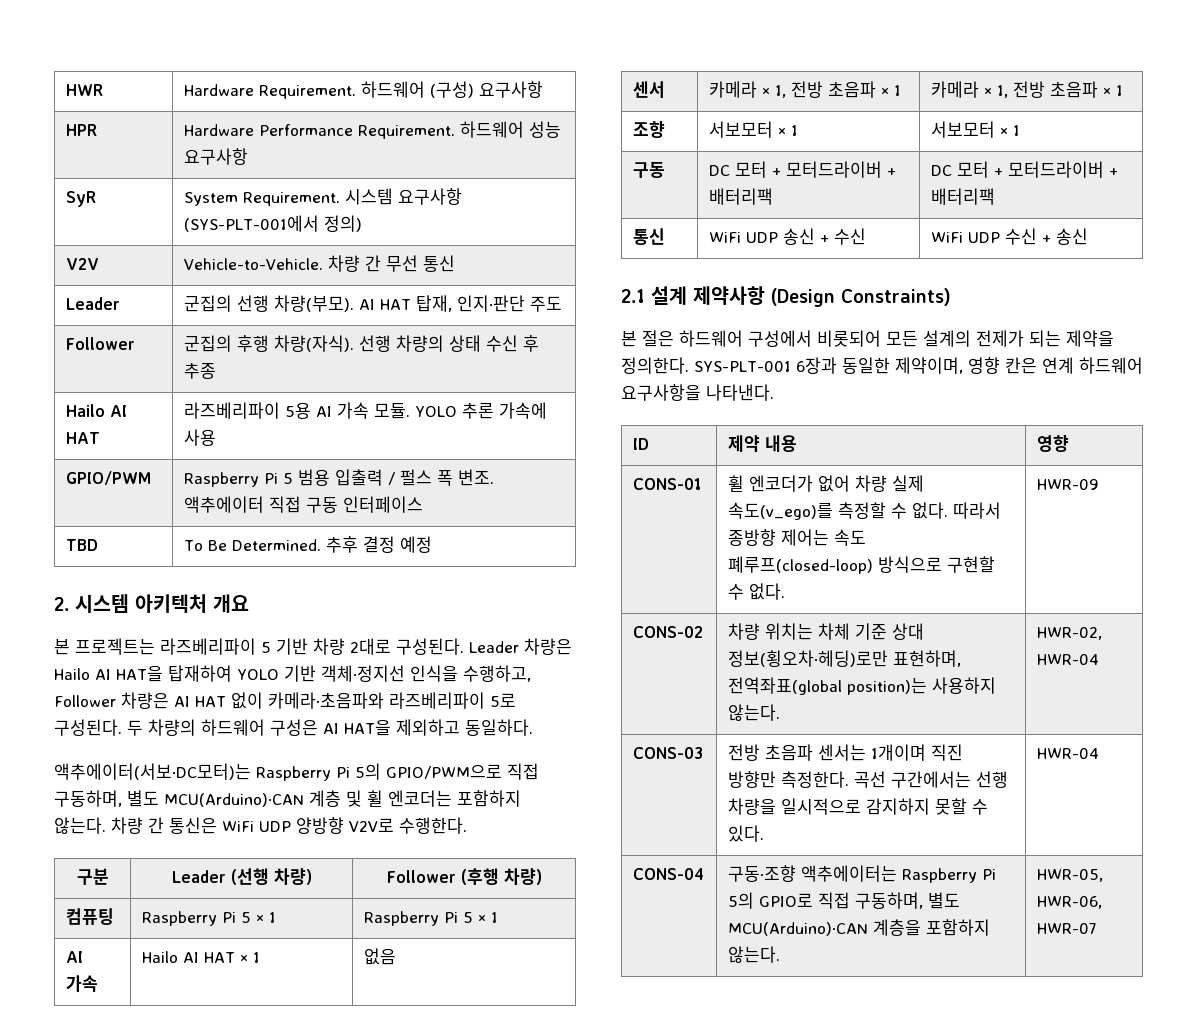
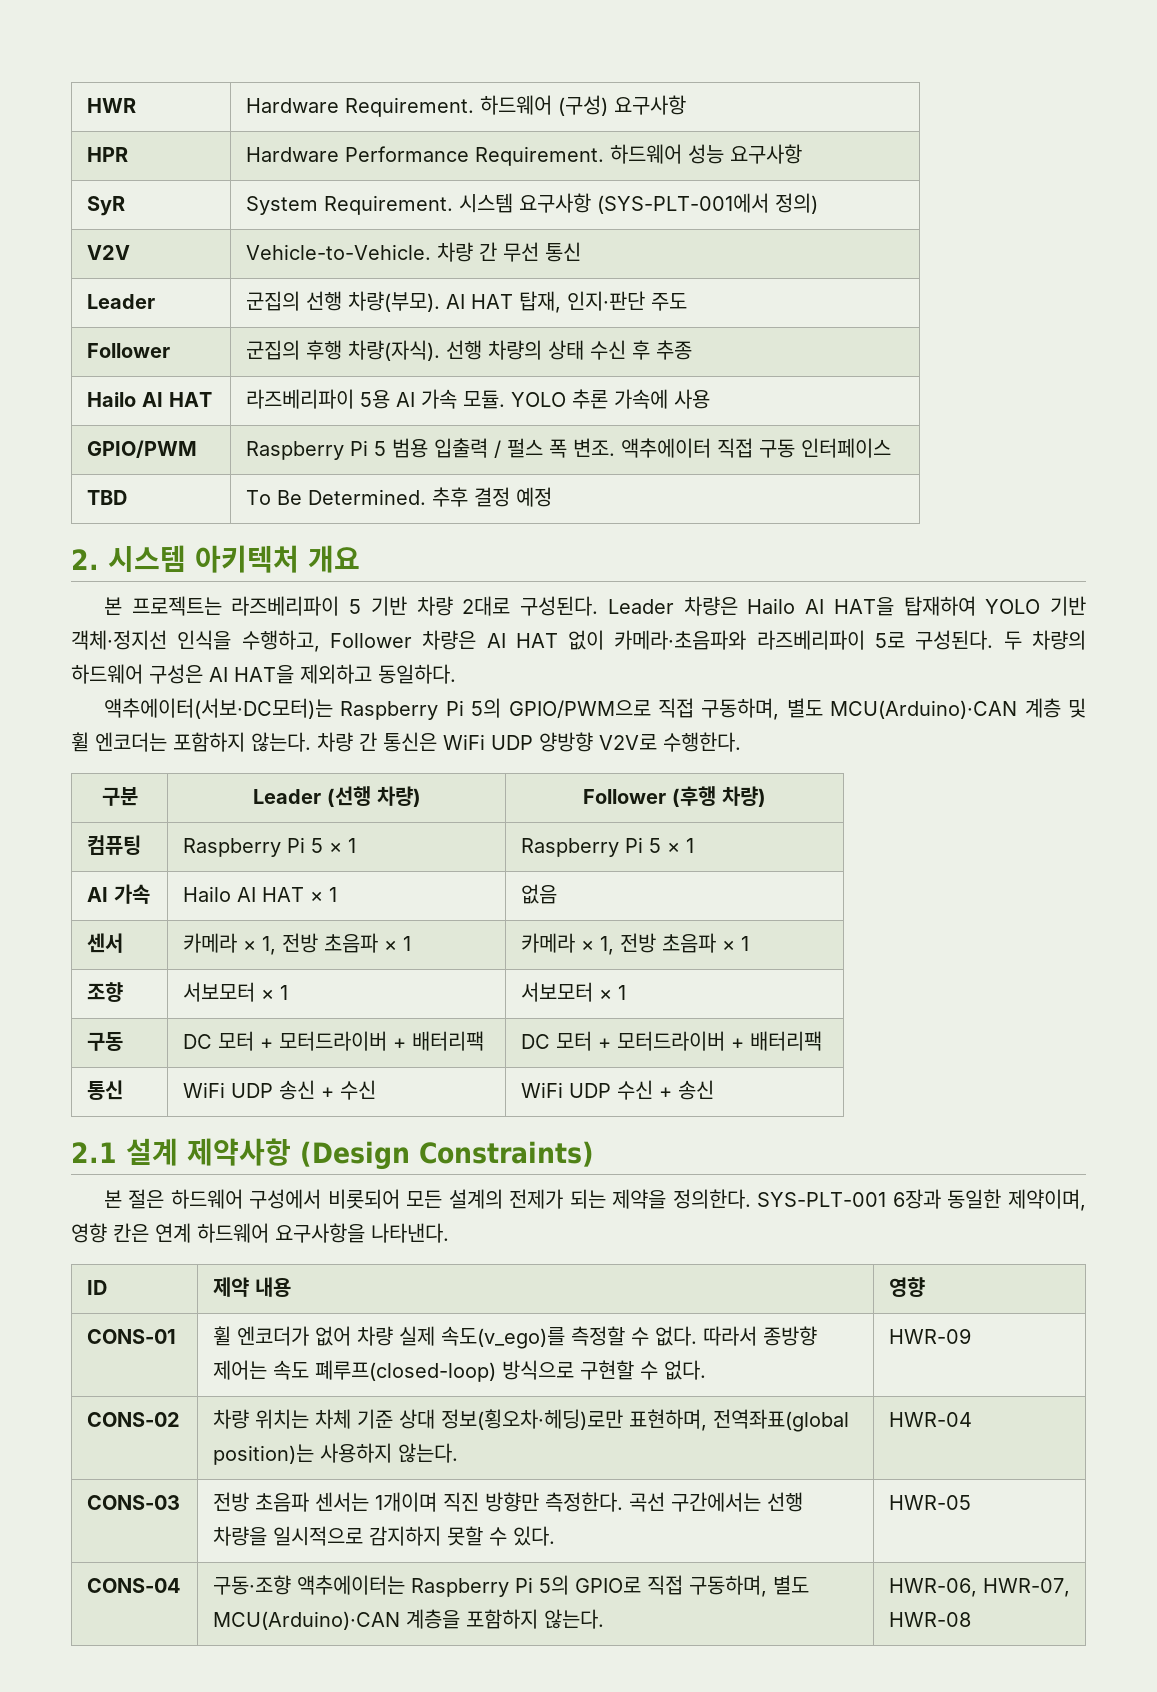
[1036,627,1102,640] HWR-02, -> (458, 1453) none
[1036,748,1099,759] HWR-04 -> [888,1495,971,1510] HWR-05
[1036,869,1103,882] [1036,896,1102,909] [1036,923,1096,934] HWR-05, HWR-06, HWR-07 -> [888,1578,1070,1597] [888,1612,971,1627] HWR-06, HWR-07, HWR-08

